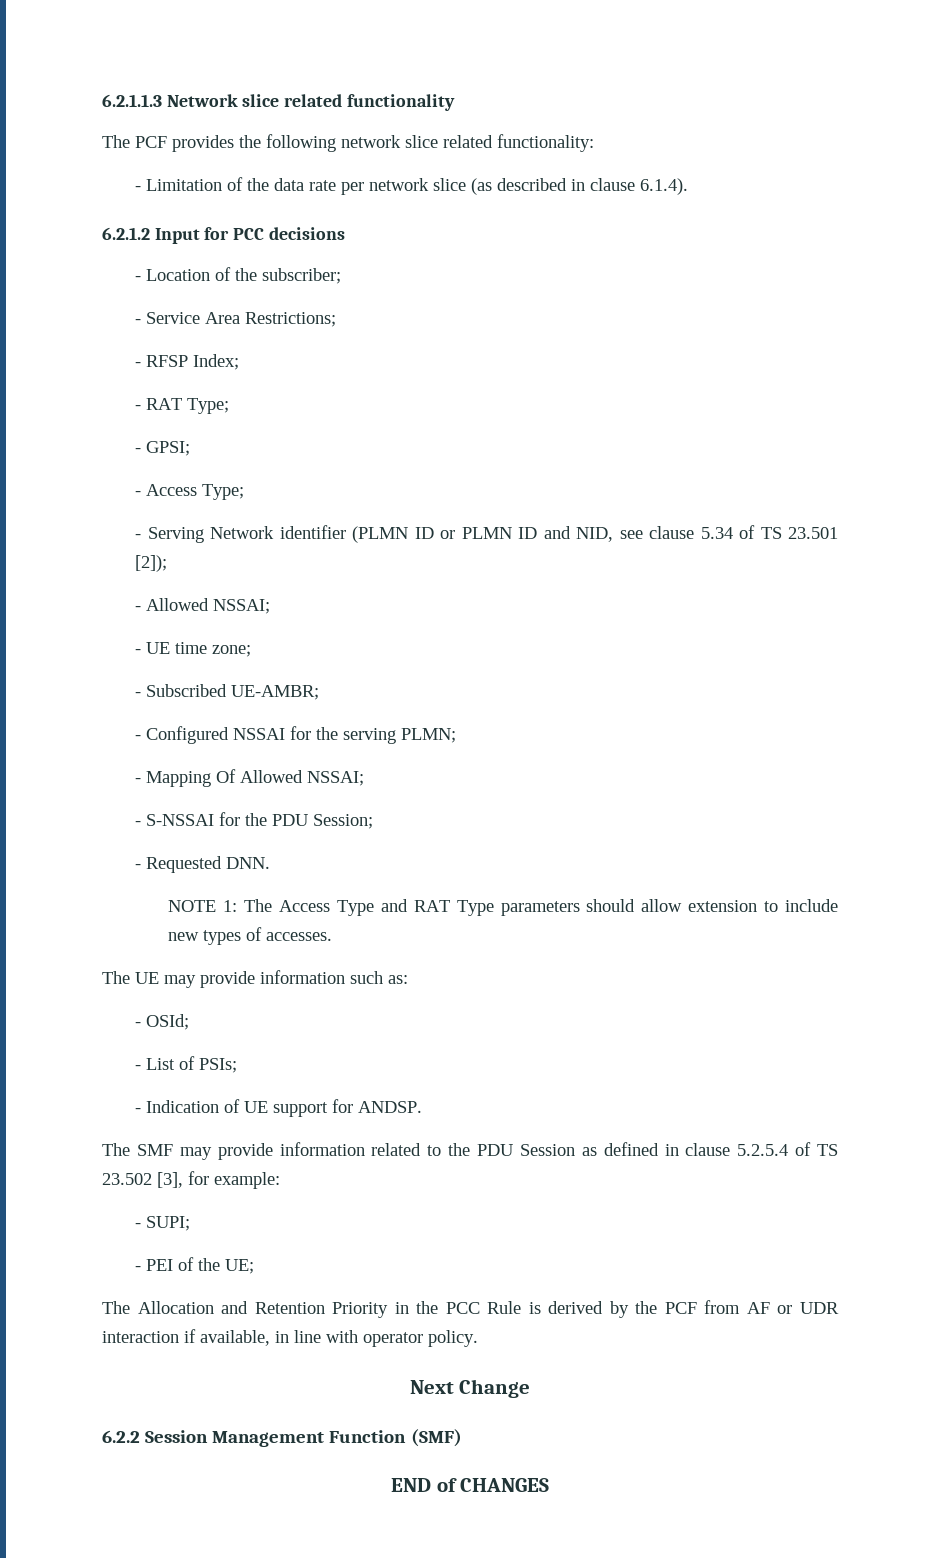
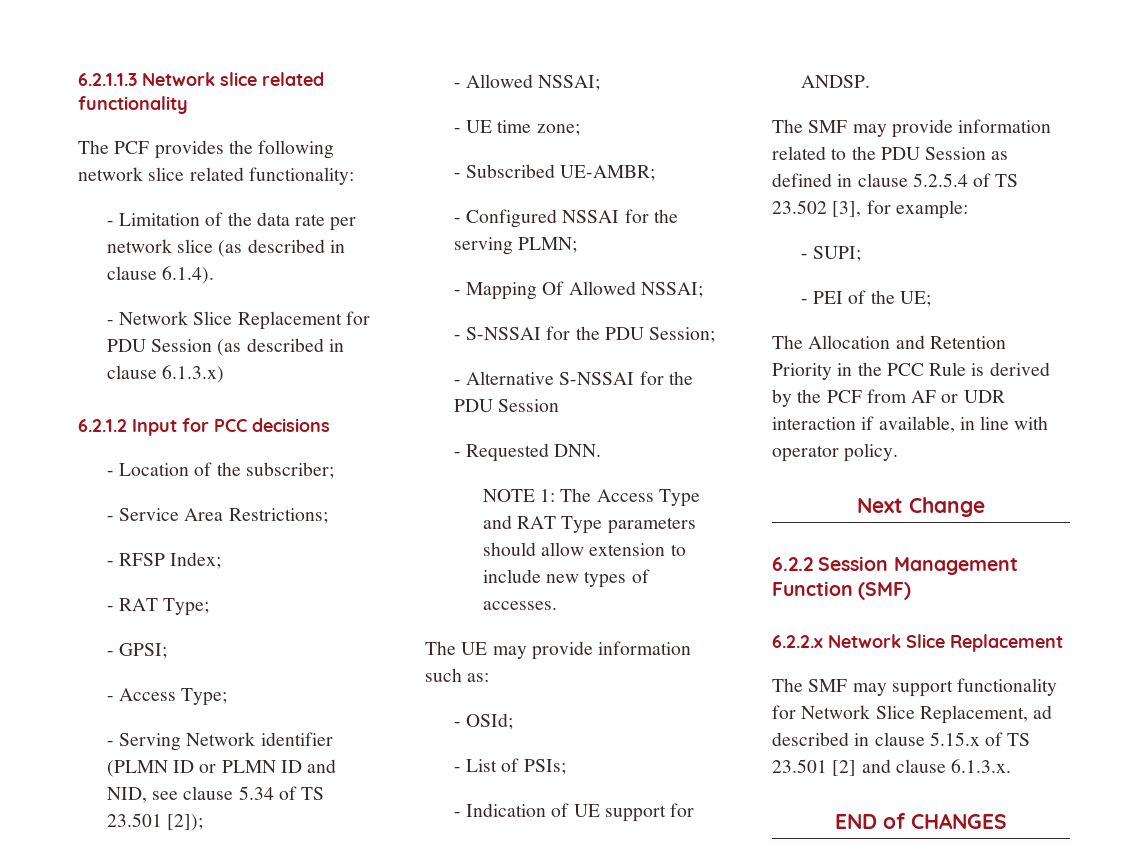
(689, 186) none -> [106,311,370,330] [106,338,344,356] [106,365,225,383] // - Network Slice Replacement for PDU Session (as described in clause 6.1.3.x)
(374, 821) none -> [453,371,693,385] [453,399,560,412] // - Alternative S-NSSAI for the PDU Session
(462, 1438) none -> [772,634,1063,652] [772,678,1058,697] [772,705,1053,724] [772,732,1031,746] [772,759,1012,776] // 6.2.2.x Network Slice Replacement // The SMF may support functionality for Network Slice Replacement, ad described in clause 5.15.x of TS 23.501 [2] and clause 6.1.3.x.

